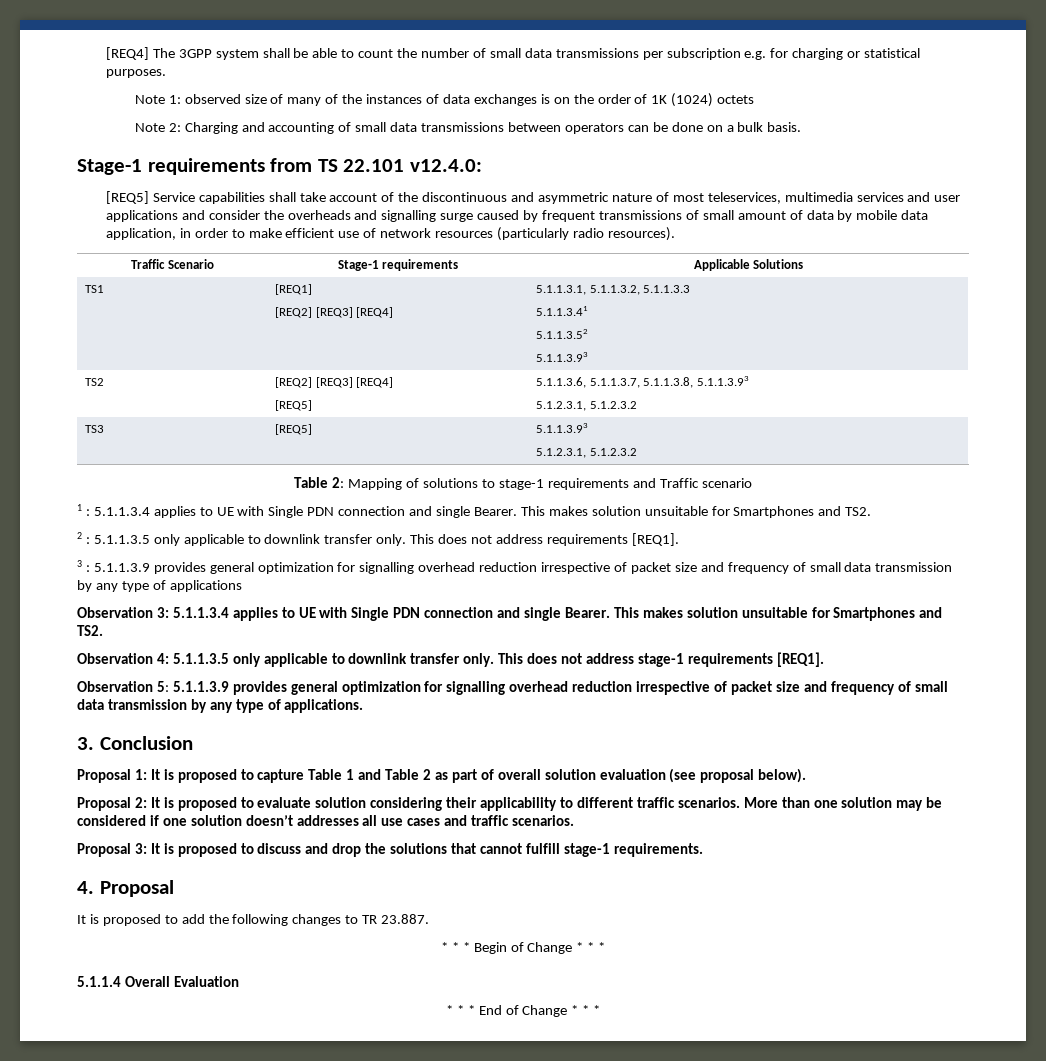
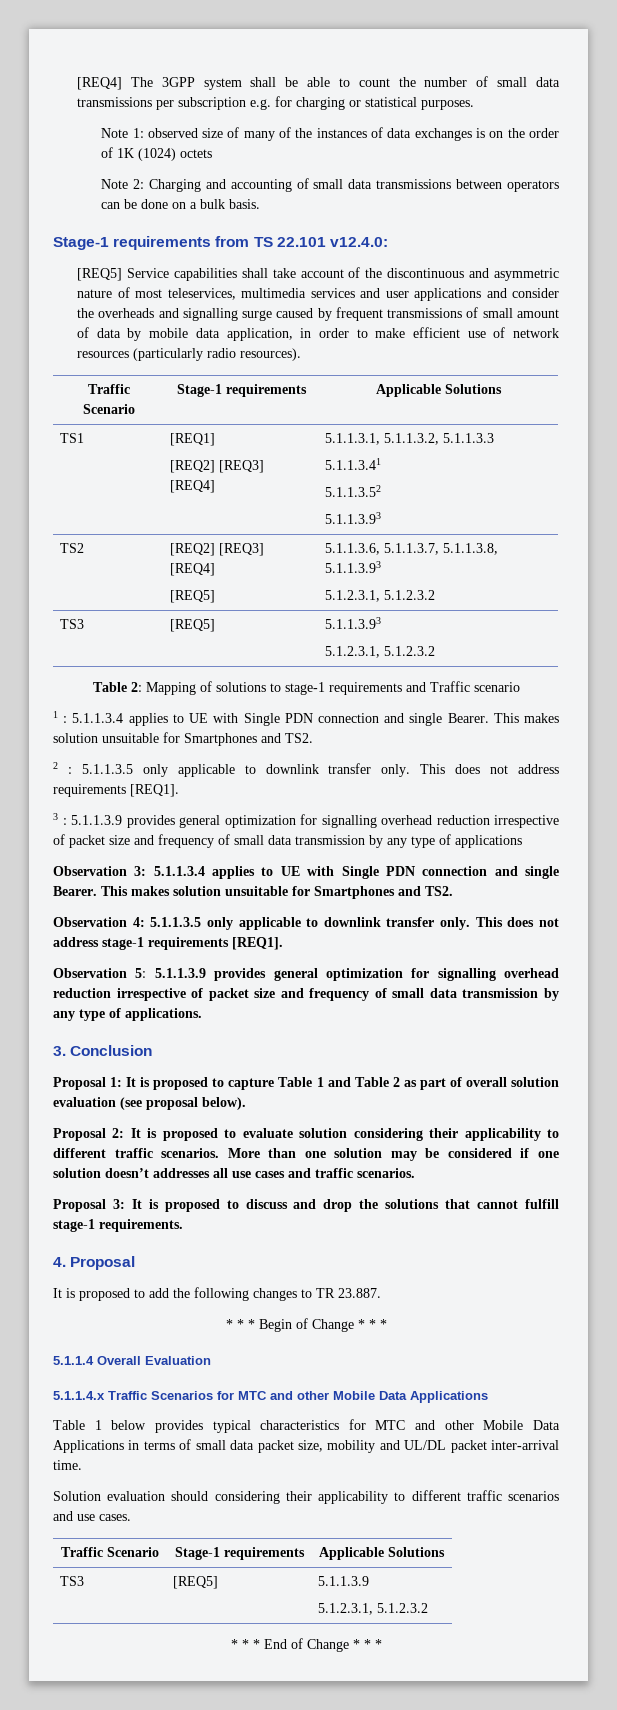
(239, 981) none -> [53,1391,488,1403] [53,1419,560,1433] [53,1439,559,1453] [53,1460,82,1470] [53,1490,559,1504] [53,1511,131,1521] [61,1547,159,1557] [174,1547,305,1560] [319,1547,445,1560] [59,1576,84,1586] [172,1576,218,1589] [317,1576,369,1586] [317,1603,428,1615] // 5.1.1.4.x Traffic Scenarios for MTC and other Mobile Data Applications // Table 1 below provides typical characteristics for MTC and other Mobile Data Applications in terms of small data packet size, mobility and UL/DL packet inter-arrival time. // Solution evaluation should considering their applicability to different traffic scenarios and use cases. // Traffic Scenario | Stage-1 requirements | Applicable Solutions // TS3 | [REQ5] | 5.1.1.3.9 // 5.1.2.3.1, 5.1.2.3.2

